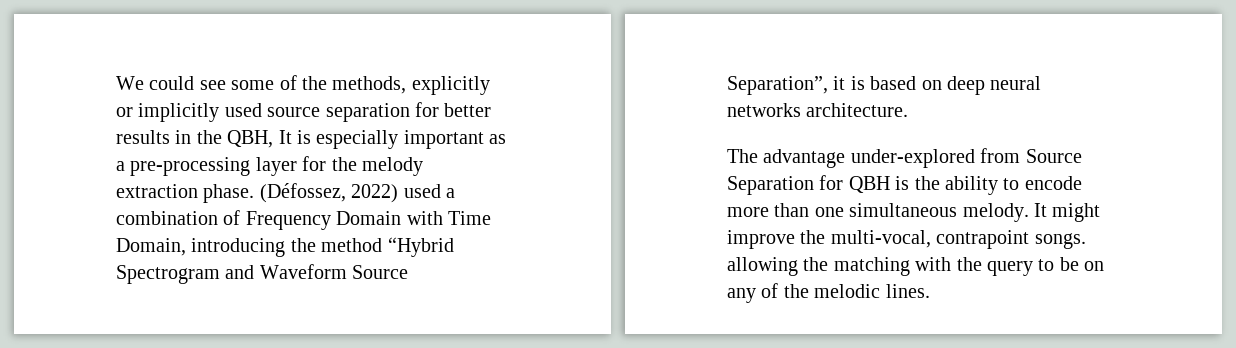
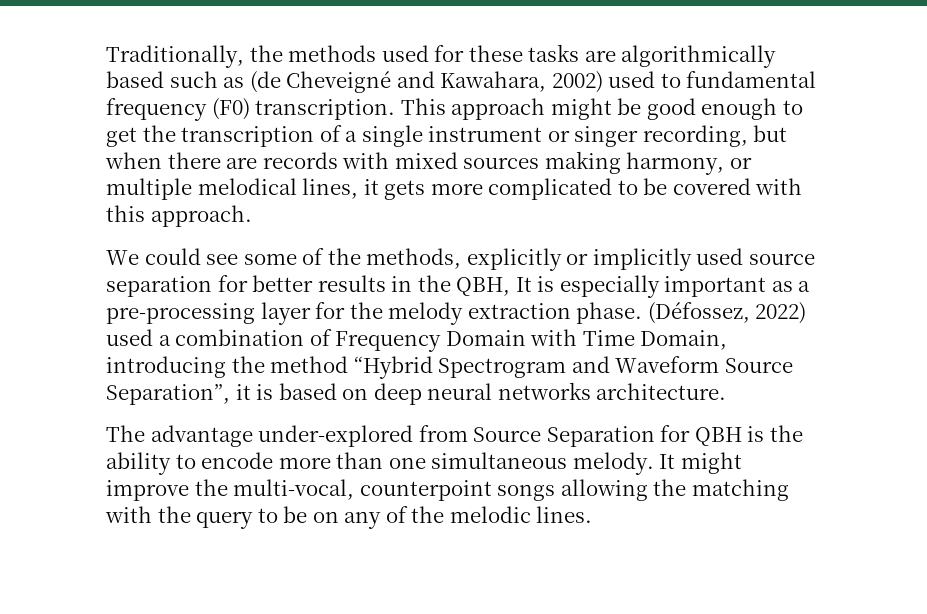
(116, 83) none -> [106,44,777,68] [106,71,817,93] [106,98,803,121] [106,125,788,147] [105,151,752,175] [106,178,803,200] [106,205,252,227] Traditionally, the methods used for these tasks are algorithmically based such as (de Cheveigné and Kawahara, 2002) used to fundamental frequency (F0) transcription. This approach might be good enough to get the transcription of a single instrument or singer recording, but when there are records with mixed sources making harmony, or multiple melodical lines, it gets more complicated to be covered with this approach. //
[936,230,1086,249] contrapoint songs. -> [359,480,556,501] counterpoint songs

